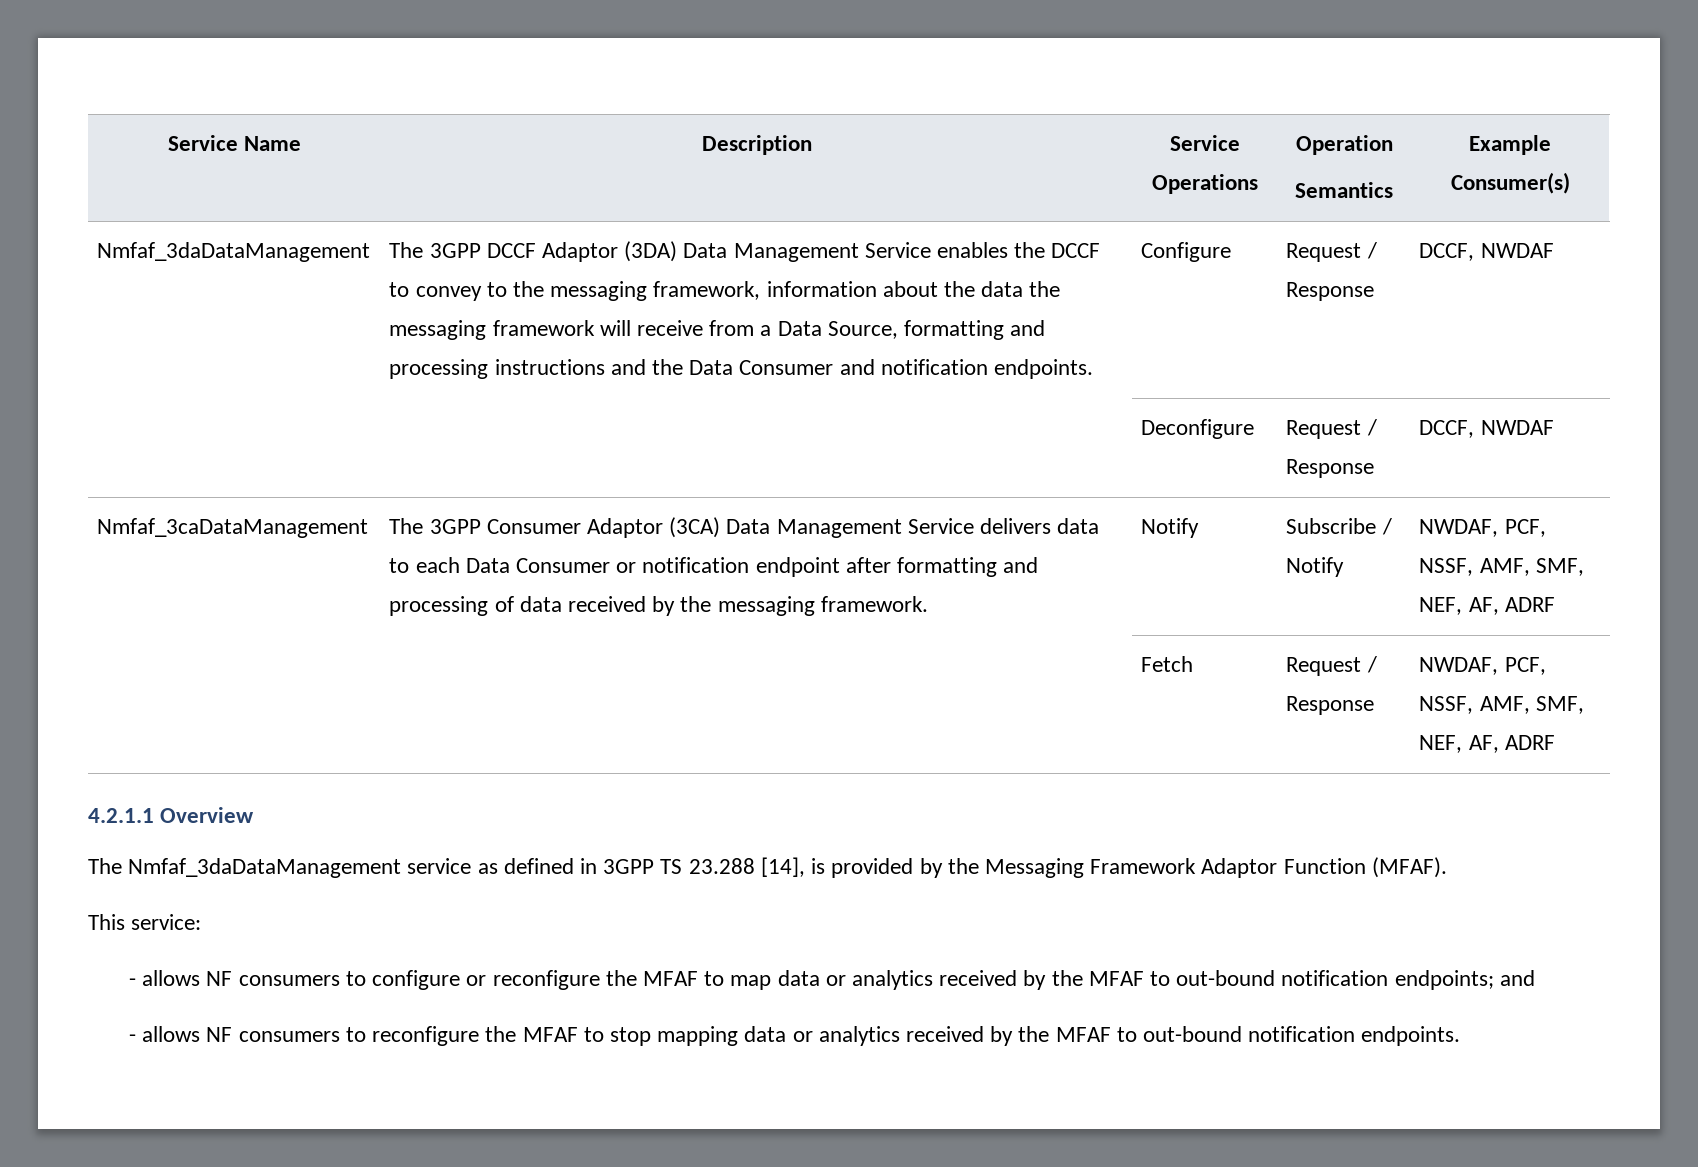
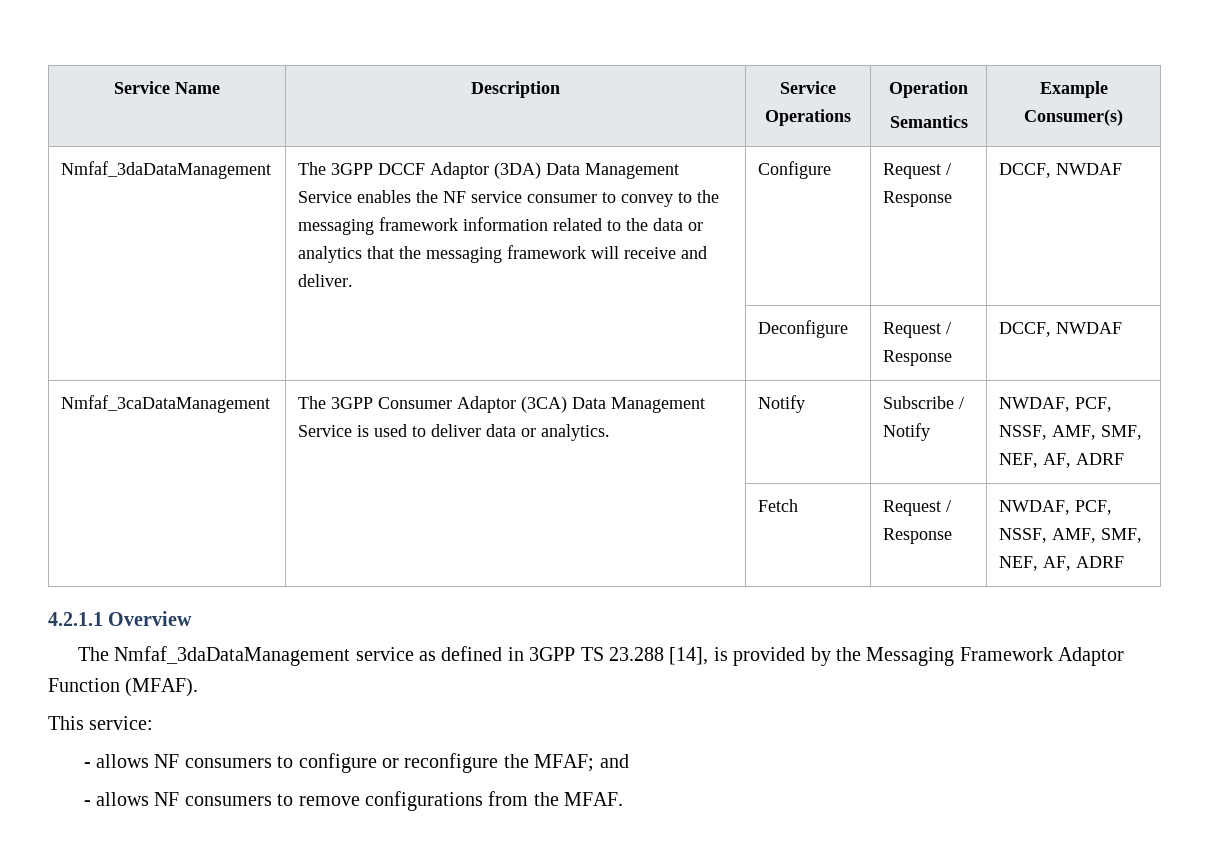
[1051,243,1101,258] DCCF -> [443,191,598,203] NF service consumer
[653,281,1024,300] framework, information about the data -> [379,217,704,231] [298,246,395,263] framework information related to the data or analytics that
[709,320,1046,340] [389,359,1094,379] from a Data Source, formatting and processing instructions and the Data Consumer and notification endpoints. -> [681,246,708,259] [298,274,354,287] and deliver.
[980,518,1100,534] [389,557,1039,577] [389,596,928,616] delivers data to each Data Consumer or notification endpoint after formatting and processing of data received by the messaging framework. -> [357,424,611,441] is used to deliver data or analytics.
[642,970,1494,990] MFAF to map data or analytics received by the MFAF to out-bound notification endpoints; -> [534,754,595,772] MFAF;
[372,1026,1461,1046] reconfigure the MFAF to stop mapping data or analytics received by the MFAF to out-bound notification endpoints. -> [298,791,624,811] remove configurations from the MFAF.

